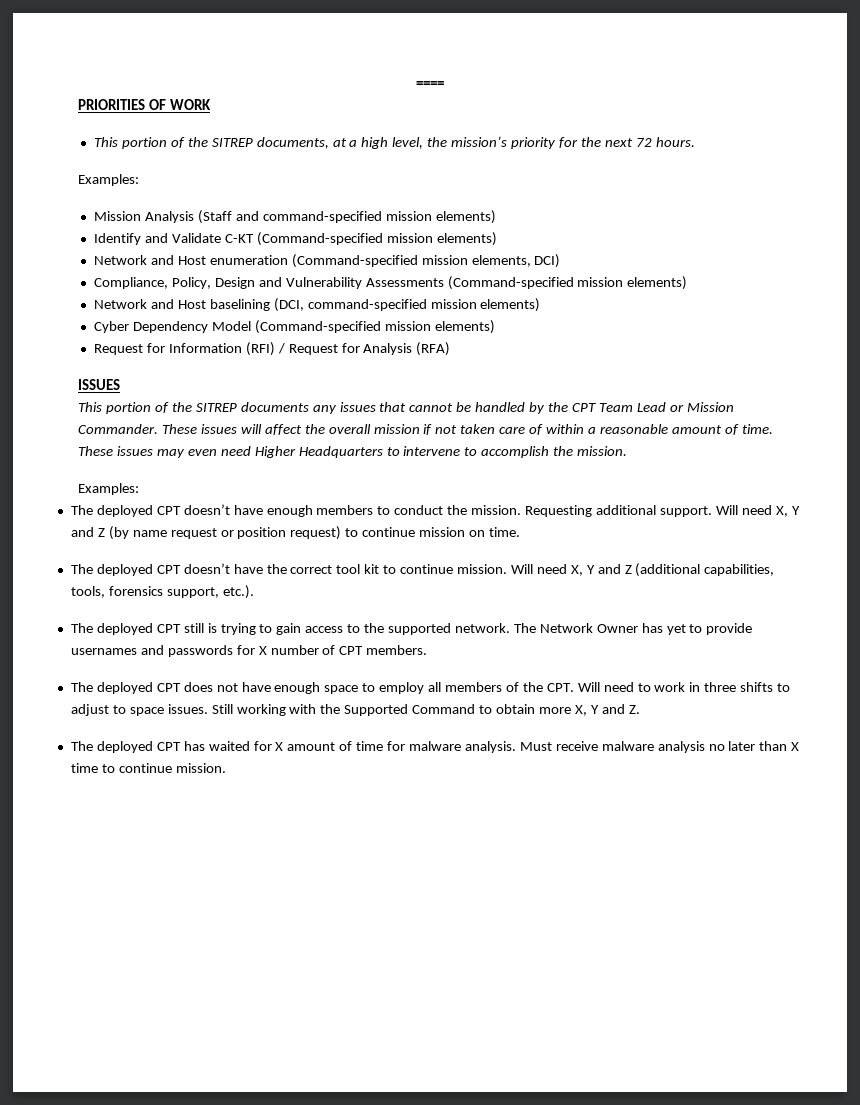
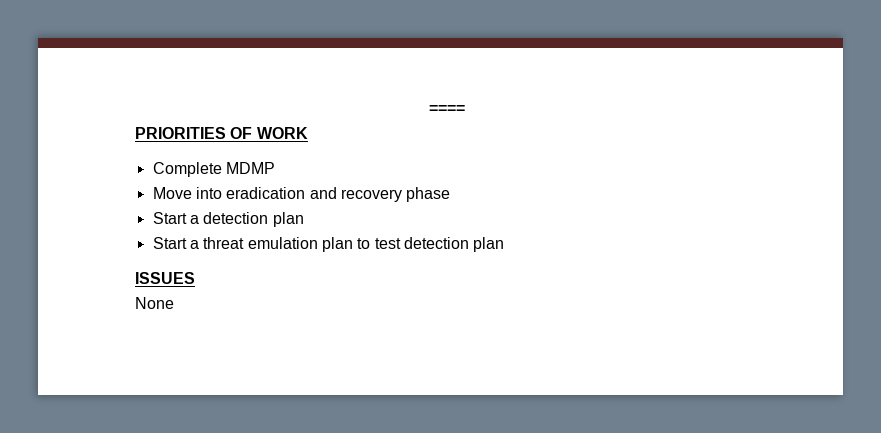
[94,136,695,149] [78,174,140,186] [94,210,496,224] [94,232,497,246] [94,254,561,268] [94,276,688,290] [94,298,541,312] [94,320,495,334] [94,342,451,356] [78,379,121,390] [78,402,734,414] [78,424,773,435] [78,446,628,458] [78,483,140,495] [70,504,800,517] [70,526,520,540] [70,563,775,577] [70,585,254,599] [70,623,753,635] [70,645,428,657] [70,682,791,694] [70,704,640,716] [70,741,800,753] [70,763,226,773] This portion of the SITREP documents, at a high level, the mission’s priority for the next 72 hours. // Examples: // Mission Analysis (Staff and command-specified mission elements) // Identify and Validate C-KT (Command-specified mission elements) // Network and Host enumeration (Command-specified mission elements, DCI) // Compliance, Policy, Design and Vulnerability Assessments (Command-specified mission elements) // Network and Host baselining (DCI, command-specified mission elements) // Cyber Dependency Model (Command-specified mission elements) // Request for Information (RFI) / Request for Analysis (RFA) // ISSUES // This portion of the SITREP documents any issues that cannot be handled by the CPT Team Lead or Mission Commander. These issues will affect the overall mission if not taken care of within a reasonable amount of time. These issues may even need Higher Headquarters to intervene to accomplish the mission. // Examples: // The deployed CPT doesn’t have enough members to conduct the mission. Requesting additional support. Will need X, Y and Z (by name request or position request) to continue mission on time. // The deployed CPT doesn’t have the correct tool kit to continue mission. Will need X, Y and Z (additional capabilities, tools, forensics support, etc.). // The deployed CPT still is trying to gain access to the supported network. The Network Owner has yet to provide usernames and passwords for X number of CPT members. // The deployed CPT does not have enough space to employ all members of the CPT. Will need to work in three shifts to adjust to space issues. Still working with the Supported Command to obtain more X, Y and Z. // The deployed CPT has waited for X amount of time for malware analysis. Must receive malware analysis no later than X time to continue mission. -> [152,162,276,177] [152,187,451,202] [152,212,304,227] [152,237,505,252] [135,272,196,284] [135,297,175,309] Complete MDMP // Move into eradication and recovery phase // Start a detection plan // Start a threat emulation plan to test detection plan // ISSUES // None

